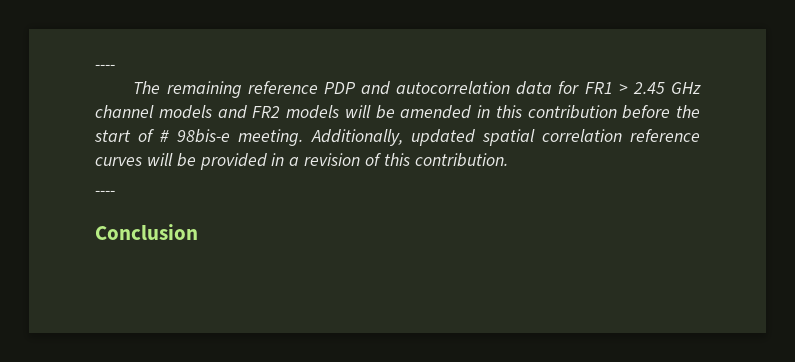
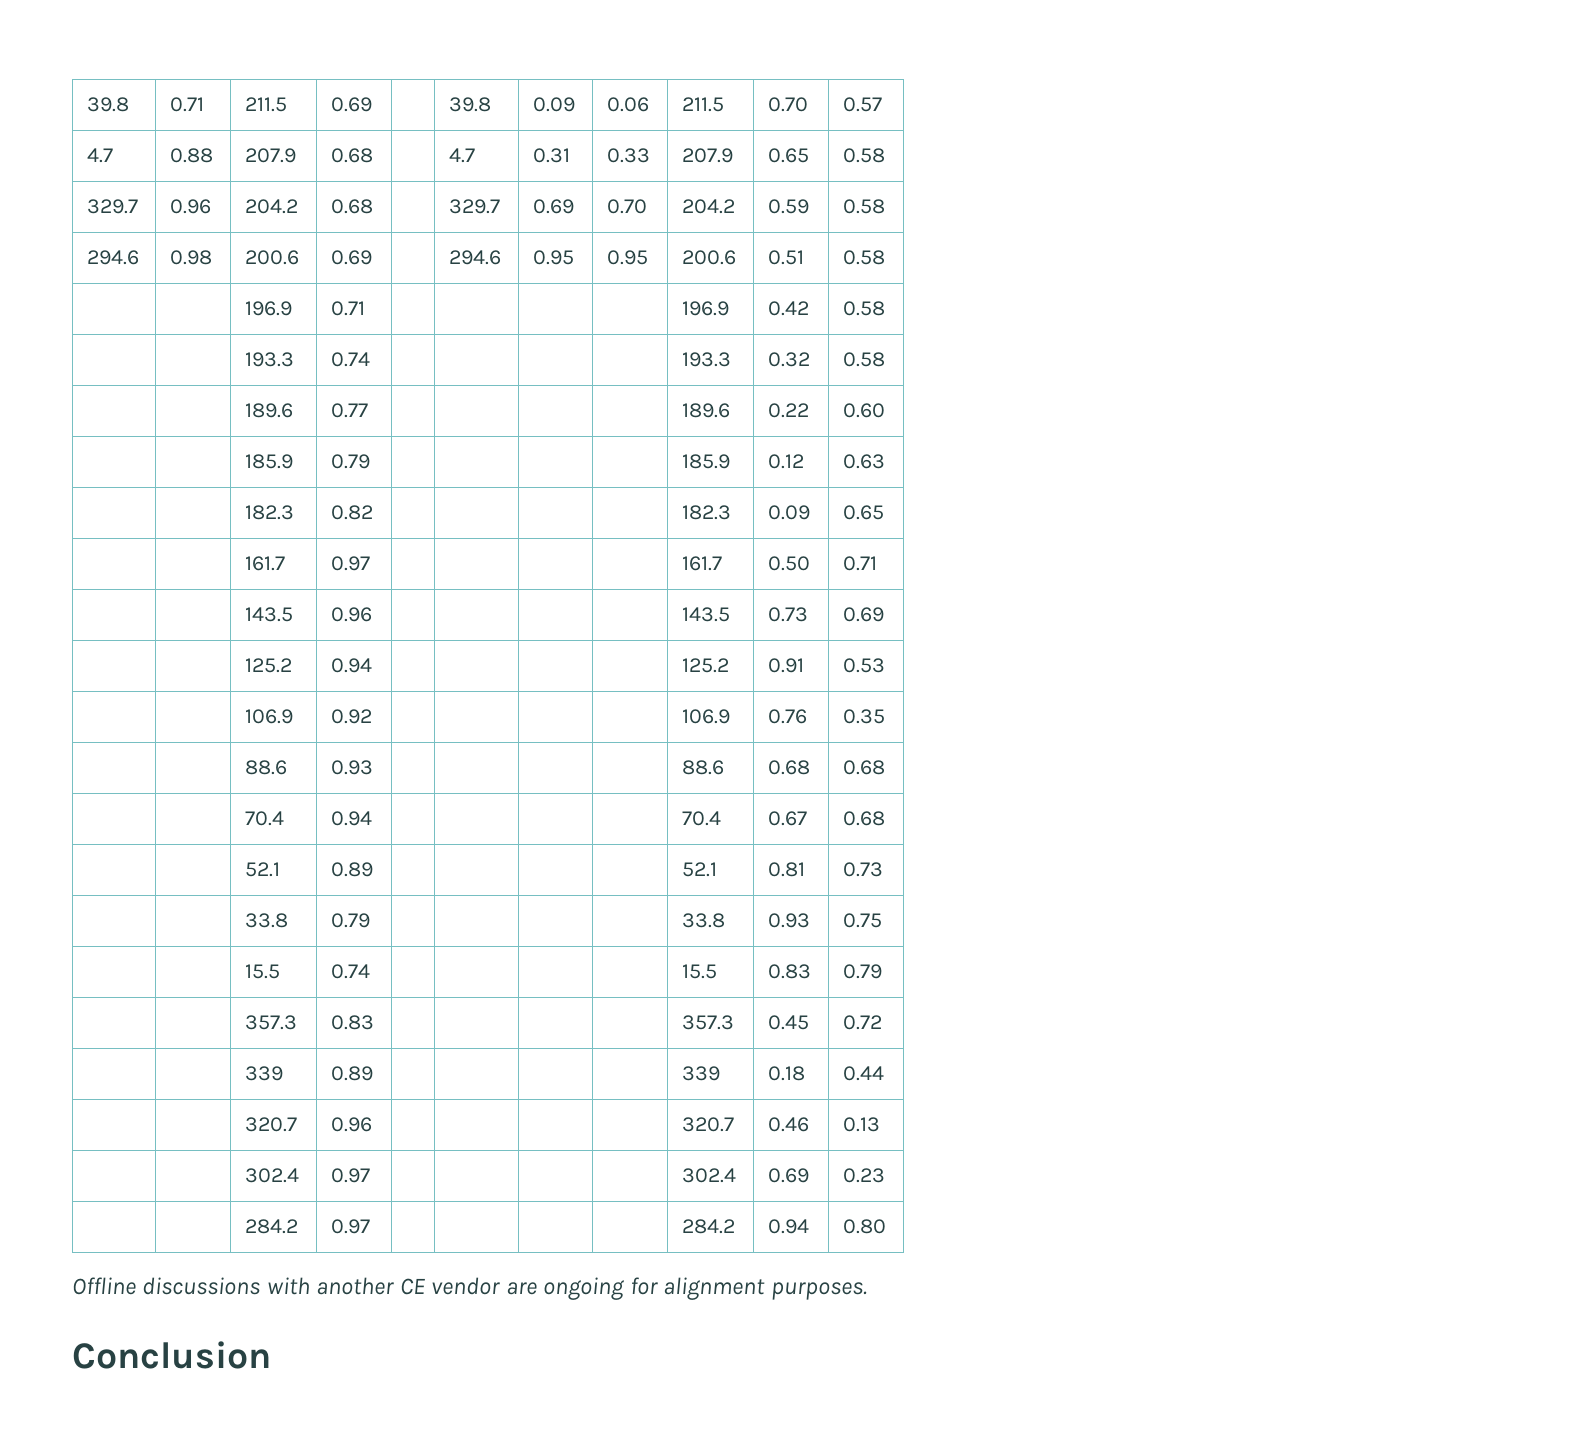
[95,64,115,70] [133,81,701,98] [95,105,700,119] [94,129,700,146] [95,153,508,170] [95,190,115,196] ---- // The remaining reference PDP and autocorrelation data for FR1 > 2.45 GHz channel models and FR2 models will be amended in this contribution before the start of # 98bis-e meeting. Additionally, updated spatial correlation reference curves will be provided in a revision of this contribution. // ---- -> [87,97,130,112] [170,97,205,112] [245,97,288,112] [331,97,373,112] [449,97,492,112] [533,97,576,112] [607,97,650,112] [682,97,725,112] [768,97,809,112] [843,97,883,112] [87,148,114,163] [170,148,214,163] [245,148,297,163] [331,148,374,163] [449,148,476,163] [533,148,571,163] [607,148,651,163] [682,148,734,163] [768,148,810,163] [843,148,886,163] [87,199,139,214] [170,199,212,214] [245,199,299,214] [331,199,374,214] [449,199,501,214] [533,199,575,214] [607,199,648,214] [682,199,736,214] [768,199,810,214] [843,199,886,214] [87,250,140,265] [170,250,213,265] [245,250,300,265] [331,250,373,265] [449,250,502,265] [533,250,575,265] [607,250,649,265] [682,250,737,265] [768,250,805,265] [843,250,886,265] [245,301,293,316] [331,301,366,316] [682,301,730,316] [768,301,810,316] [843,301,886,316] [245,352,295,367] [331,352,371,367] [682,352,732,367] [768,352,811,367] [843,352,886,367] [245,403,294,418] [331,403,369,418] [682,403,731,418] [768,403,810,418] [843,403,886,418] [245,454,294,469] [331,454,371,469] [682,454,731,469] [768,454,805,469] [843,454,886,469] [245,505,295,520] [331,505,374,520] [682,505,732,520] [768,505,811,520] [843,505,885,520] [245,556,286,571] [331,556,371,571] [682,556,723,571] [768,556,811,571] [843,556,878,571] [245,607,294,622] [331,607,373,622] [682,607,731,622] [768,607,809,622] [843,607,885,622] [245,658,293,673] [331,658,373,673] [682,658,730,673] [768,658,805,673] [843,658,886,673] [245,709,294,724] [331,709,373,724] [682,709,731,724] [768,709,808,724] [843,709,886,724] [245,760,288,775] [331,760,374,775] [682,760,725,775] [768,760,811,775] [843,760,886,775] [245,811,285,826] [331,811,373,826] [682,811,722,826] [768,811,808,826] [843,811,886,826] [245,862,281,877] [331,862,374,877] [682,862,718,877] [768,862,806,877] [843,862,884,877] [245,913,289,928] [331,913,371,928] [682,913,726,928] [768,913,811,928] [843,913,883,928] [245,964,281,979] [331,964,371,979] [682,964,718,979] [768,964,812,979] [843,964,883,979] [245,1015,298,1030] [331,1015,375,1030] [682,1015,735,1030] [768,1015,810,1030] [843,1015,883,1030] [245,1066,284,1081] [331,1066,374,1081] [682,1066,721,1081] [768,1066,806,1081] [843,1066,885,1081] [245,1117,298,1132] [331,1117,373,1132] [682,1117,735,1132] [768,1117,810,1132] [843,1117,881,1132] [245,1168,300,1183] [331,1168,371,1183] [682,1168,737,1183] [768,1168,810,1183] [843,1168,886,1183] [245,1219,299,1234] [331,1219,371,1234] [682,1219,736,1234] [768,1219,810,1234] [843,1219,887,1234] [72,1277,867,1300] 39.8 | 0.71 | 211.5 | 0.69 | | 39.8 | 0.09 | 0.06 | 211.5 | 0.70 | 0.57 // 4.7 | 0.88 | 207.9 | 0.68 | | 4.7 | 0.31 | 0.33 | 207.9 | 0.65 | 0.58 // 329.7 | 0.96 | 204.2 | 0.68 | | 329.7 | 0.69 | 0.70 | 204.2 | 0.59 | 0.58 // 294.6 | 0.98 | 200.6 | 0.69 | | 294.6 | 0.95 | 0.95 | 200.6 | 0.51 | 0.58 // | | 196.9 | 0.71 | | | | | 196.9 | 0.42 | 0.58 // | | 193.3 | 0.74 | | | | | 193.3 | 0.32 | 0.58 // | | 189.6 | 0.77 | | | | | 189.6 | 0.22 | 0.60 // | | 185.9 | 0.79 | | | | | 185.9 | 0.12 | 0.63 // | | 182.3 | 0.82 | | | | | 182.3 | 0.09 | 0.65 // | | 161.7 | 0.97 | | | | | 161.7 | 0.50 | 0.71 // | | 143.5 | 0.96 | | | | | 143.5 | 0.73 | 0.69 // | | 125.2 | 0.94 | | | | | 125.2 | 0.91 | 0.53 // | | 106.9 | 0.92 | | | | | 106.9 | 0.76 | 0.35 // | | 88.6 | 0.93 | | | | | 88.6 | 0.68 | 0.68 // | | 70.4 | 0.94 | | | | | 70.4 | 0.67 | 0.68 // | | 52.1 | 0.89 | | | | | 52.1 | 0.81 | 0.73 // | | 33.8 | 0.79 | | | | | 33.8 | 0.93 | 0.75 // | | 15.5 | 0.74 | | | | | 15.5 | 0.83 | 0.79 // | | 357.3 | 0.83 | | | | | 357.3 | 0.45 | 0.72 // | | 339 | 0.89 | | | | | 339 | 0.18 | 0.44 // | | 320.7 | 0.96 | | | | | 320.7 | 0.46 | 0.13 // | | 302.4 | 0.97 | | | | | 302.4 | 0.69 | 0.23 // | | 284.2 | 0.97 | | | | | 284.2 | 0.94 | 0.80 // Offline discussions with another CE vendor are ongoing for alignment purposes.

